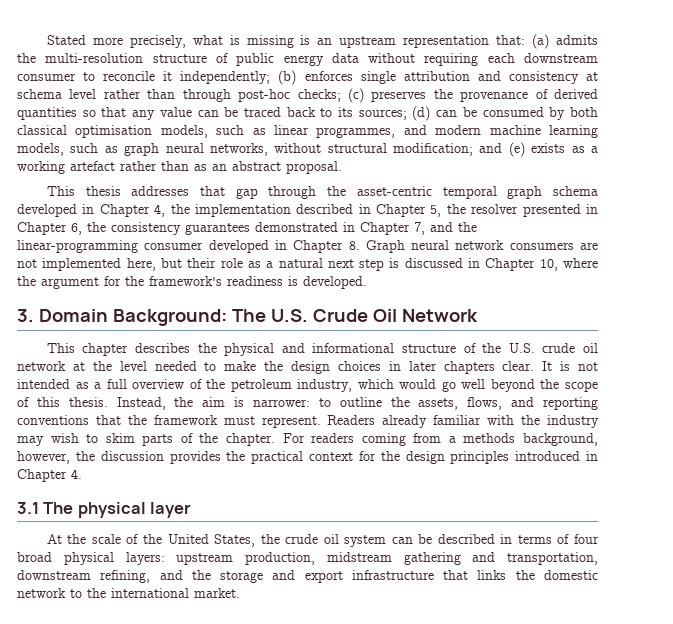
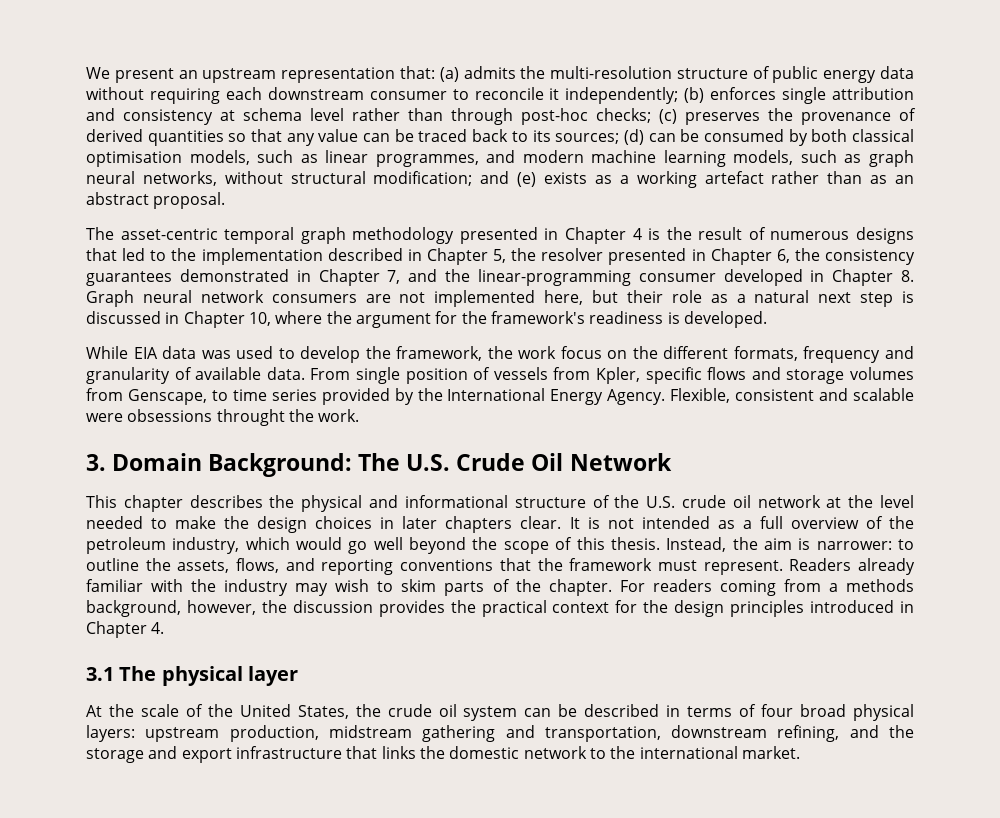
[46,35,311,48] Stated more precisely, what is missing is -> [86,67,174,83] We present
[46,186,598,199] [17,204,166,217] This thesis addresses that gap through the asset-centric temporal graph schema developed in Chapter 4, -> [86,227,914,244] [86,248,167,261] The asset-centric temporal graph methodology presented in Chapter 4 is the result of numerous designs that led to
(367, 282) none -> [86,346,914,363] [86,367,915,384] [86,388,915,405] [86,409,360,426] // While EIA data was used to develop the framework, the work focus on the different formats, frequency and granularity of available data. From single position of vessels from Kpler, specific flows and storage volumes from Genscape, to time series provided by the International Energy Agency. Flexible, consistent and scalable were obsessions throught the work.

